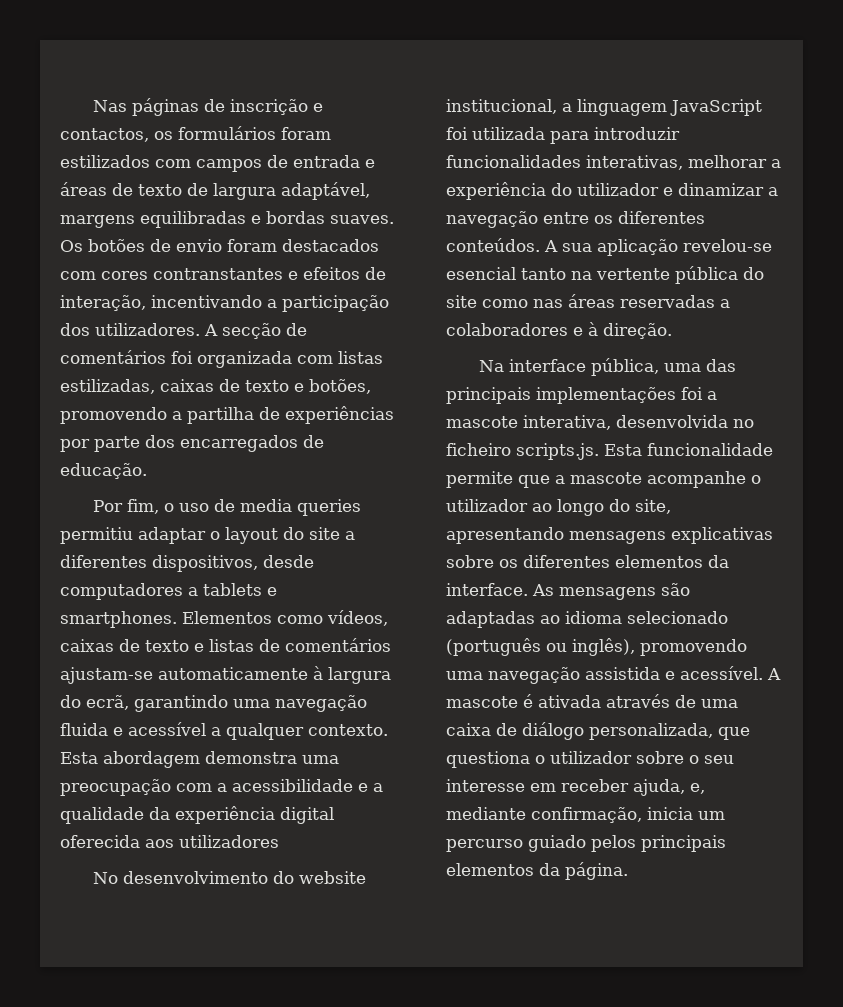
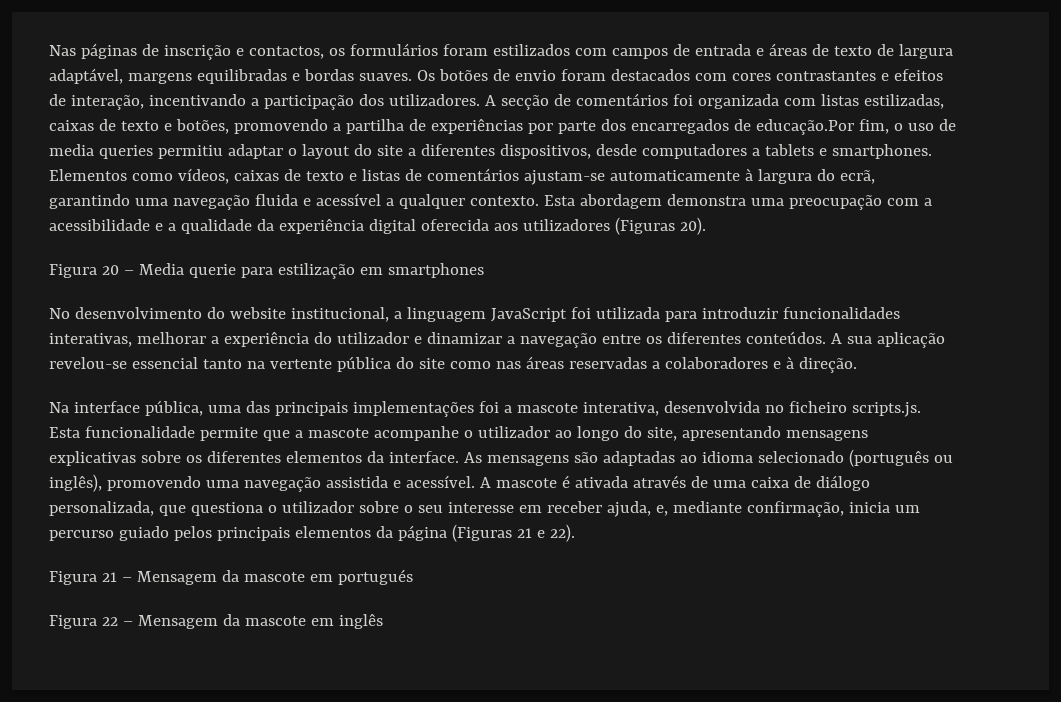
[153,268,283,280] contranstantes -> [775,71,876,81] contrastantes
[60,463,147,479] [93,500,124,512] educação. // Por -> [755,119,854,135] educação.Por
(279, 841) none -> [614,217,706,235] [49,263,484,279] (Figuras 20). // Figura 20 – Media querie para estilização em smartphones
[446,267,516,280] esencial -> [131,357,198,369] essencial
[565,862,628,880] página. -> [397,524,575,542] [49,569,413,585] [49,614,383,629] página (Figuras 21 e 22). // Figura 21 – Mensagem da mascote em portugués // Figura 22 – Mensagem da mascote em inglês

